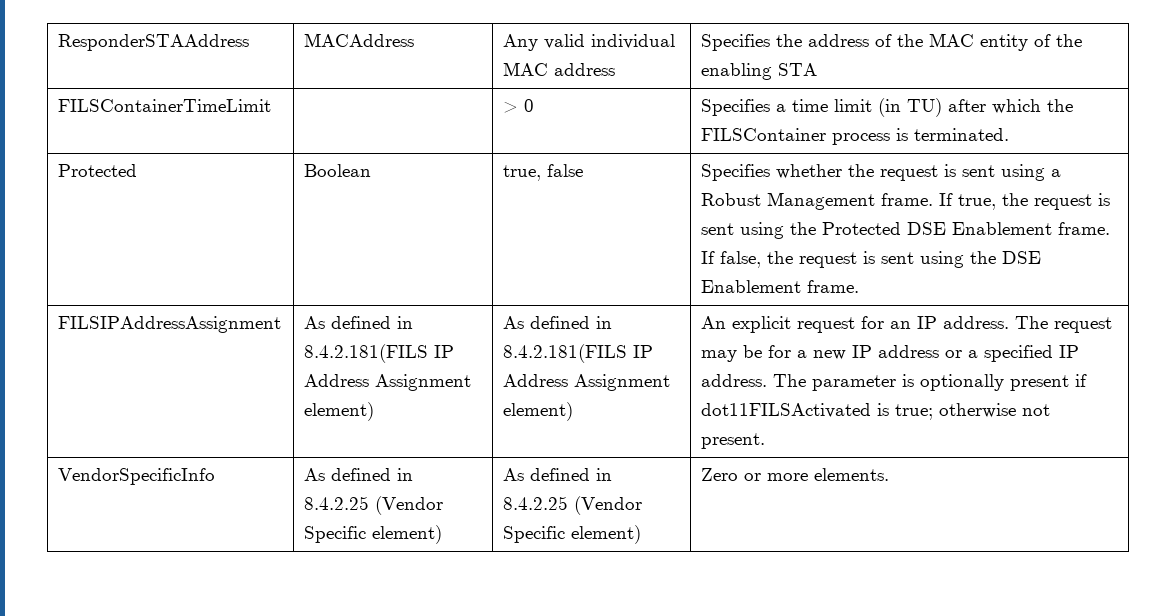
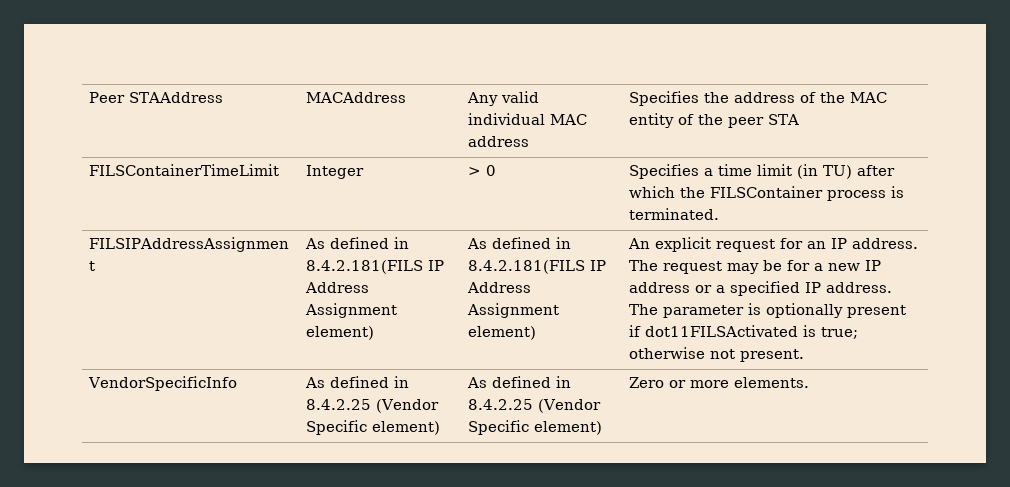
[58,34,250,51] ResponderSTAAddress -> [88,92,223,103] Peer STAAddress
[701,63,773,80] enabling -> [727,117,764,128] peer
(272, 105) none -> [305,165,364,179] Integer
[58,164,138,177] [304,164,372,177] [503,164,584,181] [701,164,1062,181] [701,192,1111,210] [701,222,1111,239] [701,251,1042,268] [701,280,860,293] // Protected | Boolean | true, false | Specifies whether the request is sent using a Robust Management frame. If true, the request is sent using the Protected DSE Enablement frame. If false, the request is sent using the DSE Enablement frame. -> (719, 214) none

